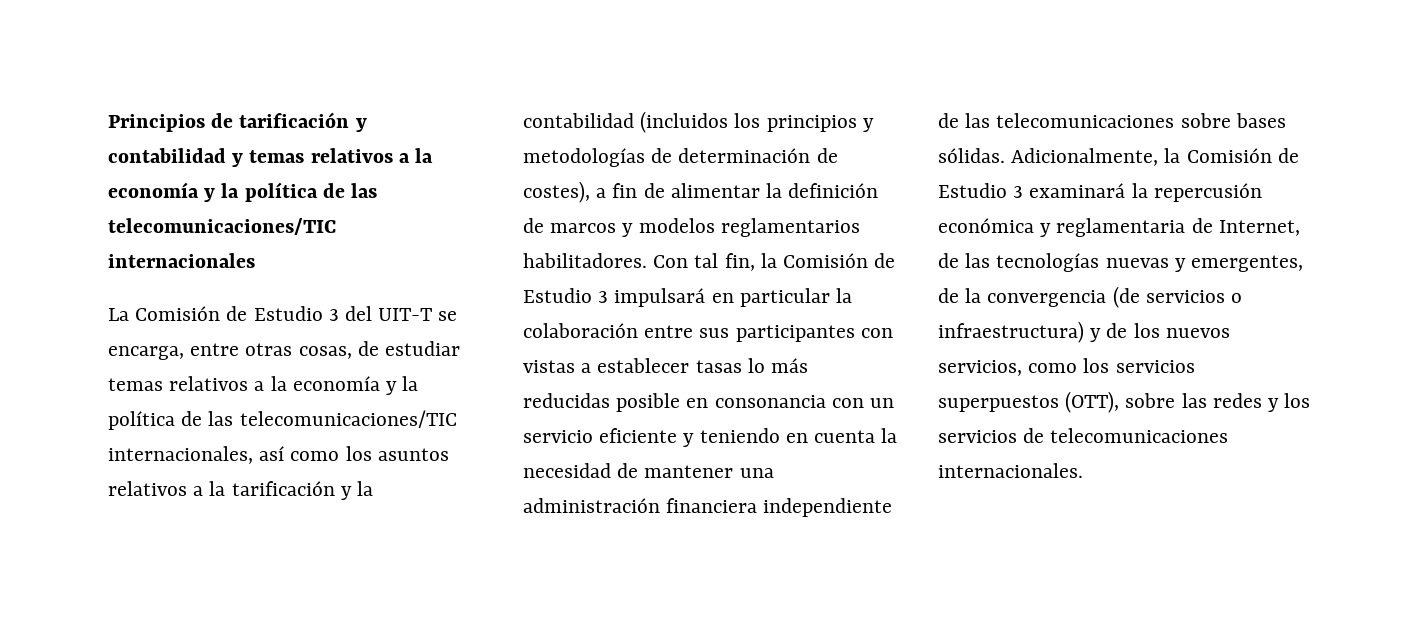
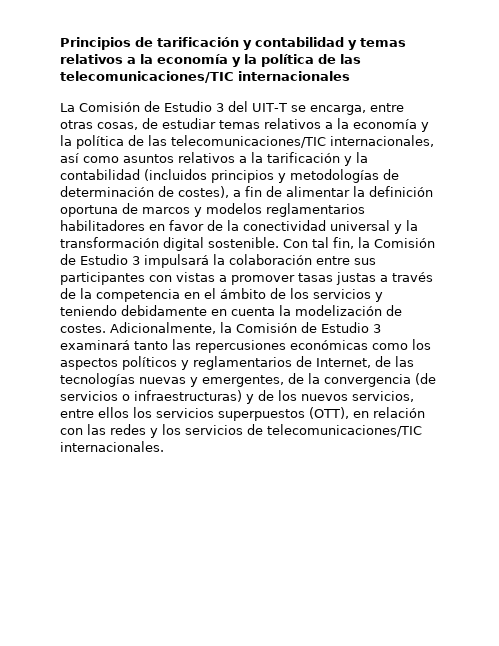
[345,446,372,461] los -> (119, 159) none
[734,113,761,128] los -> (207, 175) none
(879, 190) none -> [60,205,118,217] oportuna
[523,253,647,268] habilitadores. -> [60,220,418,234] [60,237,279,251] habilitadores en favor de la conectividad universal y la transformación digital sostenible.
[711,288,830,307] en particular -> (209, 261) none
[597,358,809,373] [523,393,895,412] [523,428,678,443] establecer tasas lo más reducidas posible en consonancia con un servicio eficiente -> [231,272,433,285] [60,288,371,302] promover tasas justas a través de la competencia en el ámbito de los servicios
(780, 435) none -> [121,305,207,316] debidamente
[523,463,774,478] [523,498,893,517] [938,113,1286,128] [938,148,1005,163] necesidad de mantener una administración financiera independiente de las telecomunicaciones sobre bases sólidas. -> [295,305,402,316] [60,324,106,333] modelización de costes.
[1131,183,1262,202] [938,218,1186,237] la repercusión económica y reglamentaria -> [134,339,431,353] [60,356,292,370] tanto las repercusiones económicas como los aspectos políticos y reglamentarios
[938,321,1084,343] infraestructura) -> [134,390,242,402] infraestructuras)
[1028,363,1078,373] como -> [60,407,129,418] entre ellos
[1125,393,1176,408] sobre -> [353,407,425,418] [60,428,83,435] en relación con
[1050,428,1229,443] telecomunicaciones -> [267,424,422,437] telecomunicaciones/TIC

